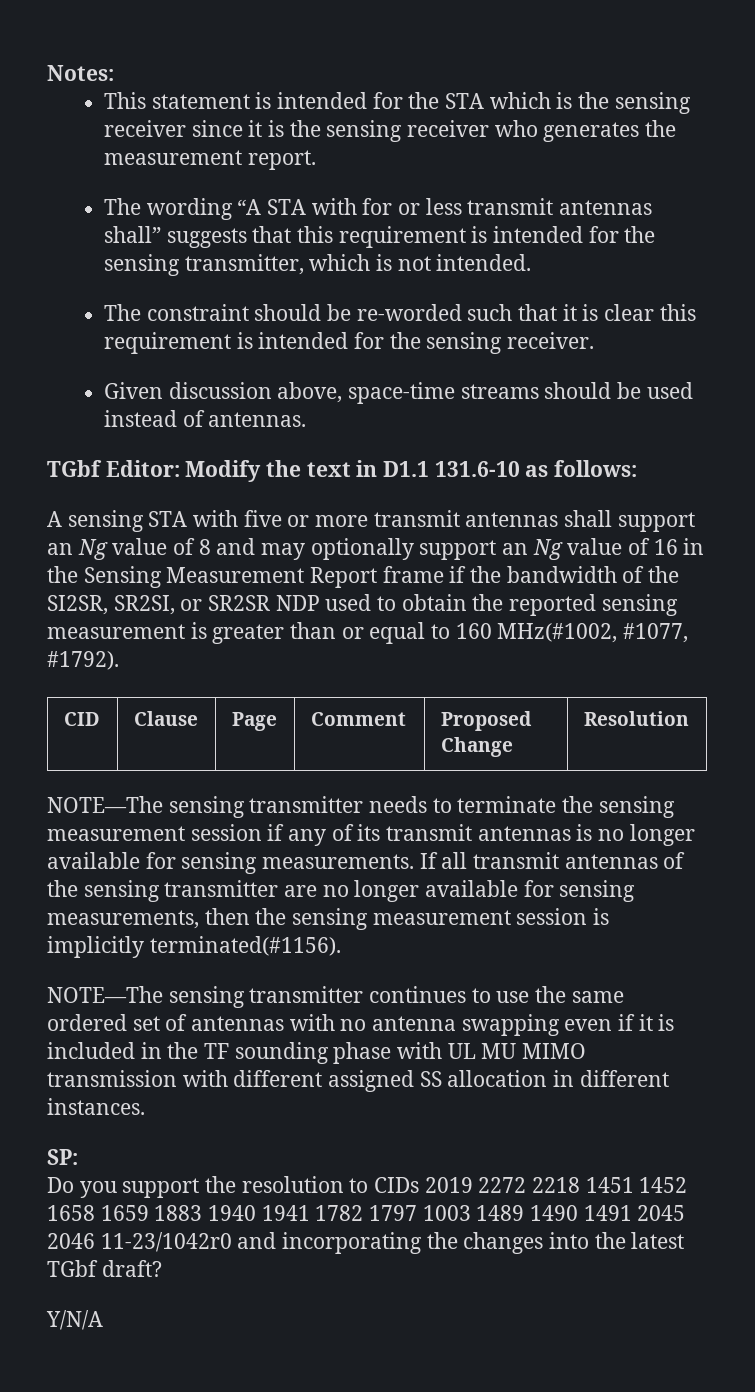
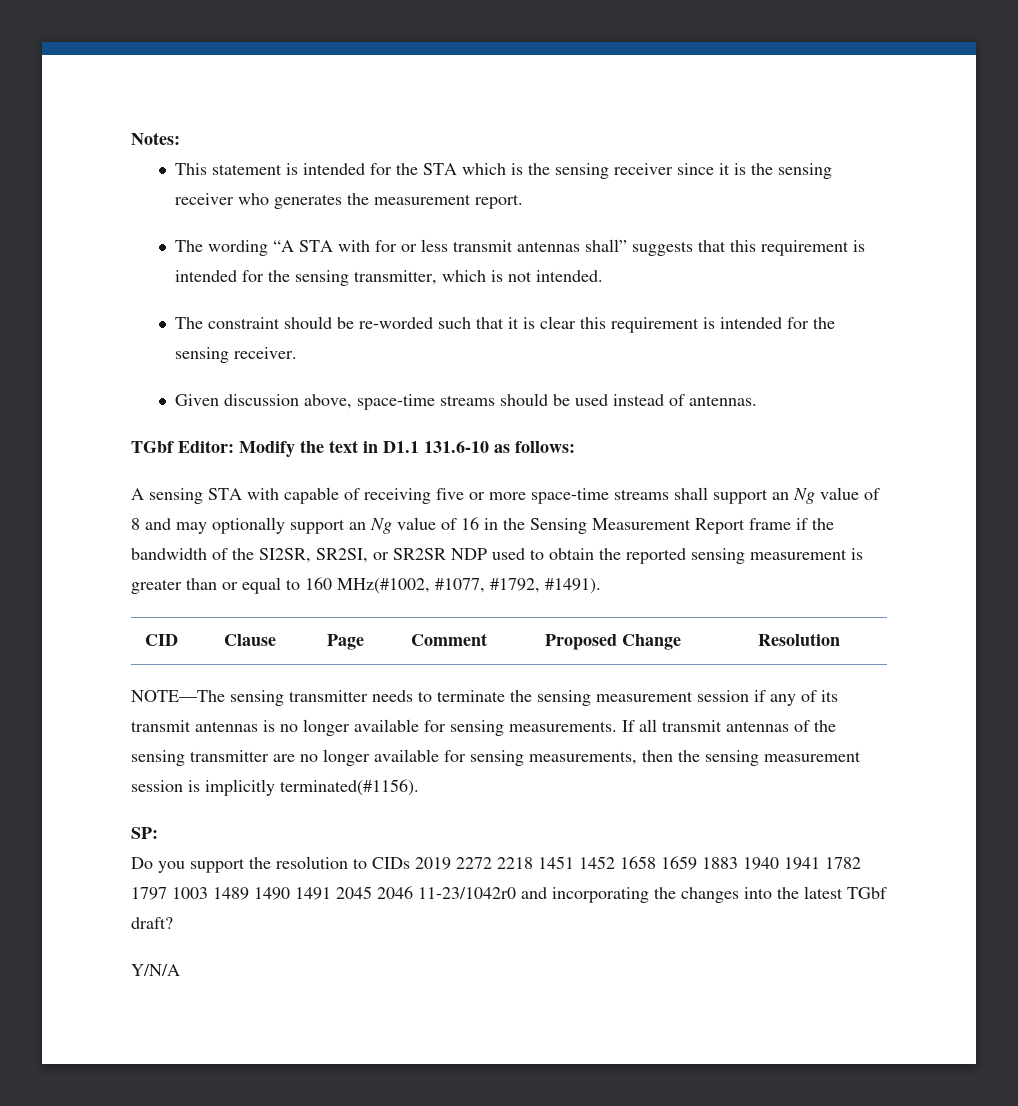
(239, 518) none -> [284,487,431,504] capable of receiving
[373,510,559,527] transmit antennas -> [531,488,669,504] space-time streams
[47,651,119,670] #1792). -> [490,578,601,594] #1792, #1491).
[47,986,624,1008] [47,1014,675,1036] [47,1042,587,1064] [47,1070,669,1092] [47,1098,145,1115] // NOTE—The sensing transmitter continues to use the same ordered set of antennas with no antenna swapping even if it is included in the TF sounding phase with UL MU MIMO transmission with different assigned SS allocation in different instances. -> (419, 787) none

